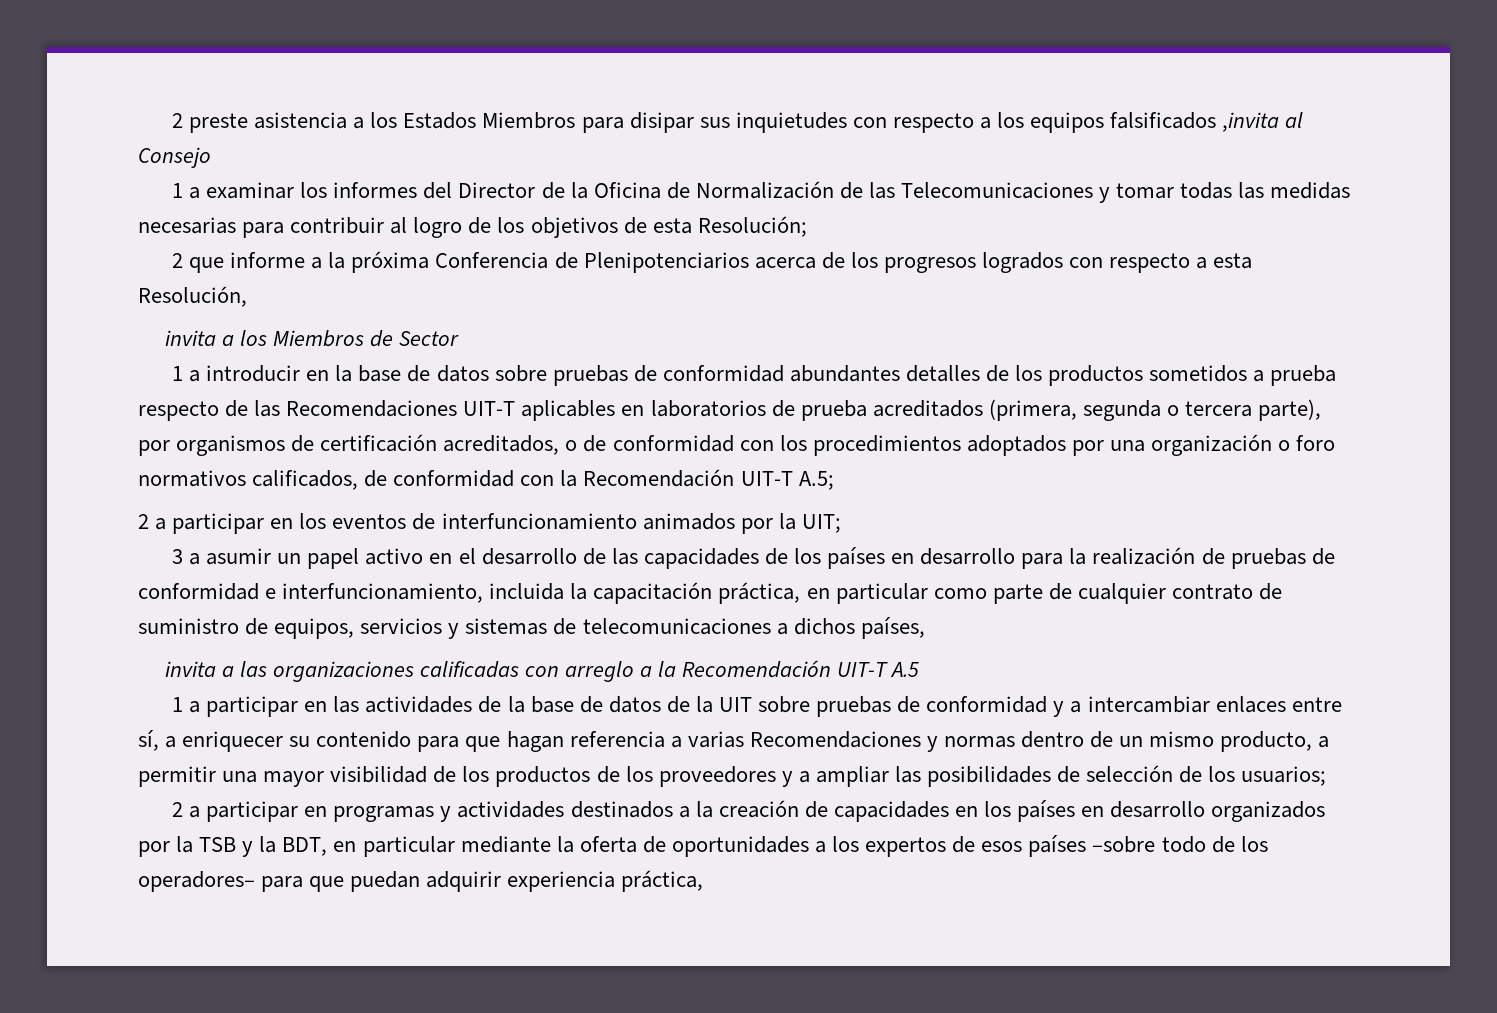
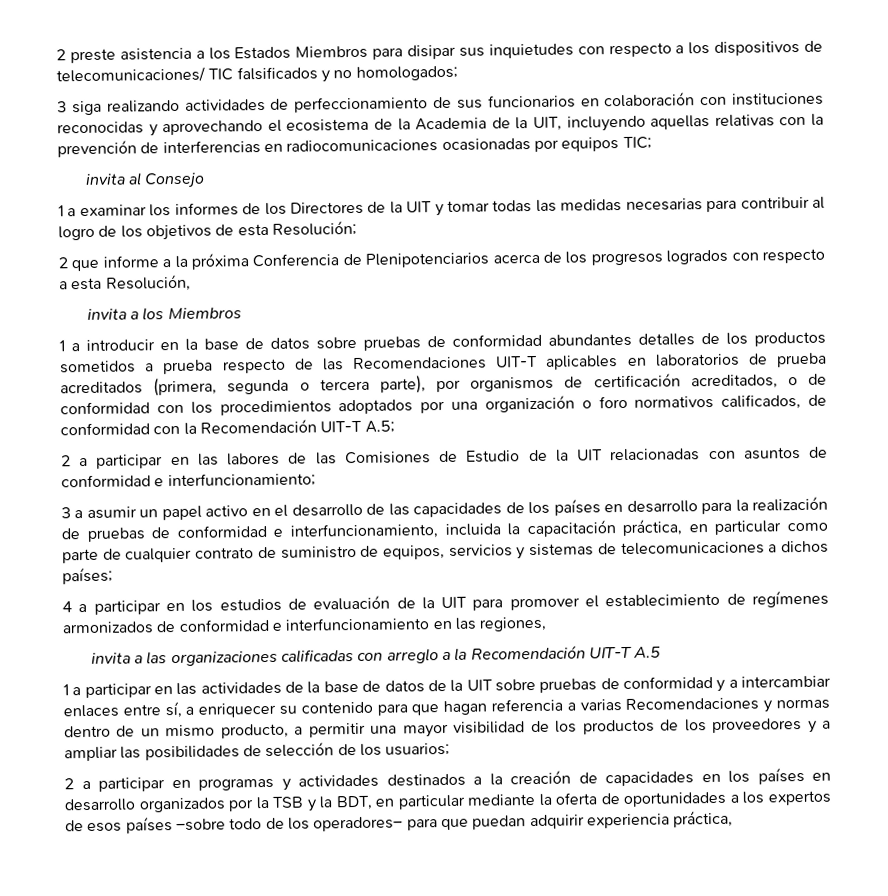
[1030,112,1280,133] equipos falsificados ,invita -> [714,40,823,56] [56,65,458,84] [57,92,825,116] [57,113,825,137] [57,136,652,158] [84,173,126,185] dispositivos de telecomunicaciones/ TIC falsificados y no homologados; // 3 siga realizando actividades de perfeccionamiento de sus funcionarios en colaboración con instituciones reconocidas y aprovechando el ecosistema de la Academia de la UIT, incluyendo aquellas relativas con la prevención de interferencias en radiocomunicaciones ocasionadas por equipos TIC; // invita
[423,181,1094,199] del Director de la Oficina de Normalización de las Telecomunicaciones -> [242,201,433,215] de los Directores de la UIT
[369,330,459,347] de Sector -> (242, 313) none
[299,513,841,534] los eventos de interfuncionamiento animados por la UIT; -> [197,446,829,466] [61,472,316,488] las labores de las Comisiones de Estudio de la UIT relacionadas con asuntos de conformidad e interfuncionamiento;
[860,617,925,639] países, -> [62,567,113,585] [62,590,829,615] [62,616,548,635] países; // 4 a participar en los estudios de evaluación de la UIT para promover el establecimiento de regímenes armonizados de conformidad e interfuncionamiento en las regiones,

